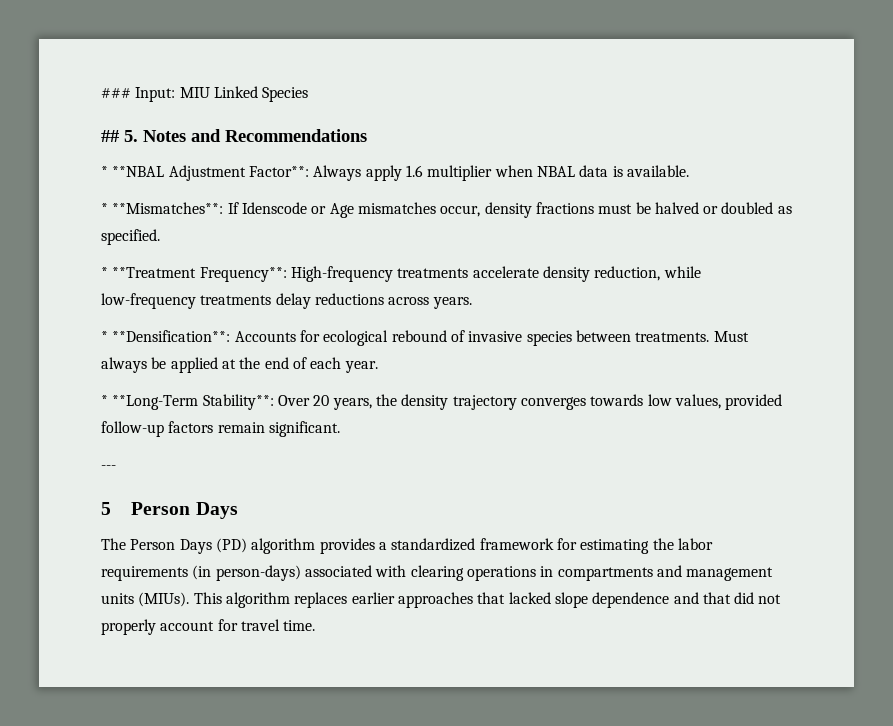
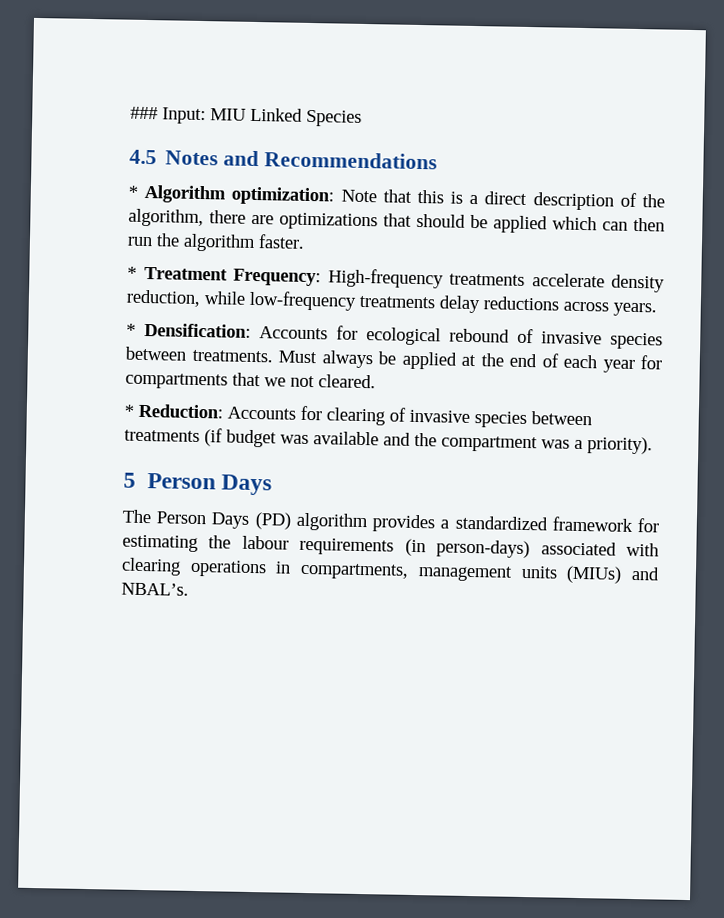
[101,130,138,142] ## 5. -> [129,149,157,165] 4.5
[112,165,689,181] [101,202,792,218] [101,229,160,245] [101,267,287,282] **NBAL Adjustment Factor**: Always apply 1.6 multiplier when NBAL data is available. // * **Mismatches**: If Idenscode or Age mismatches occur, density fractions must be halved or doubled as specified. // * **Treatment Frequency**: -> [144,184,665,211] [128,208,665,234] [127,233,305,253] [127,266,321,287] Algorithm optimization: Note that this is a direct description of the algorithm, there are optimizations that should be applied which can then run the algorithm faster. // * Treatment Frequency:
[112,330,231,342] **Densification**: -> [144,322,251,338] Densification:
[344,361,378,373] [101,394,783,410] [101,421,340,437] [101,465,116,470] year. // * **Long-Term Stability**: Over 20 years, the density trajectory converges towards low values, provided follow-up factors remain significant. // --- -> [602,355,662,373] [125,372,376,390] [124,403,592,429] [124,428,653,455] year for compartments that we not cleared. // * Reduction: Accounts for clearing of invasive species between treatments (if budget was available and the compartment was a priority).
[677,538,713,550] labor -> [241,535,289,550] labour
[557,565,774,581] [101,592,782,608] [101,619,316,635] compartments and management units (MIUs). This algorithm replaces earlier approaches that lacked slope dependence and that did not properly account for travel time. -> [300,562,660,584] [121,582,189,596] compartments, management units (MIUs) and NBAL’s.

